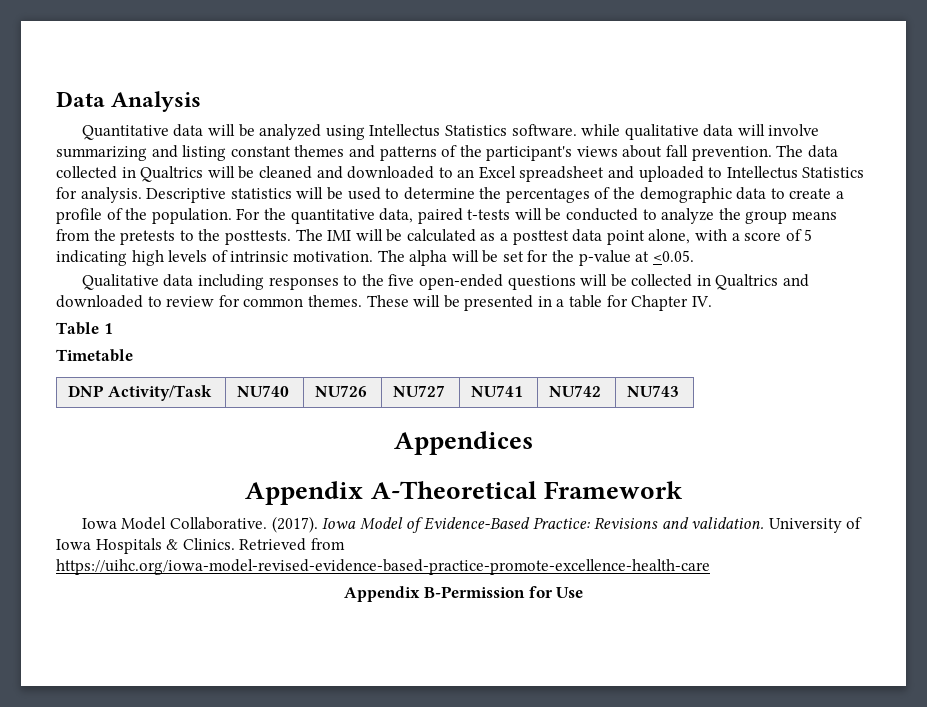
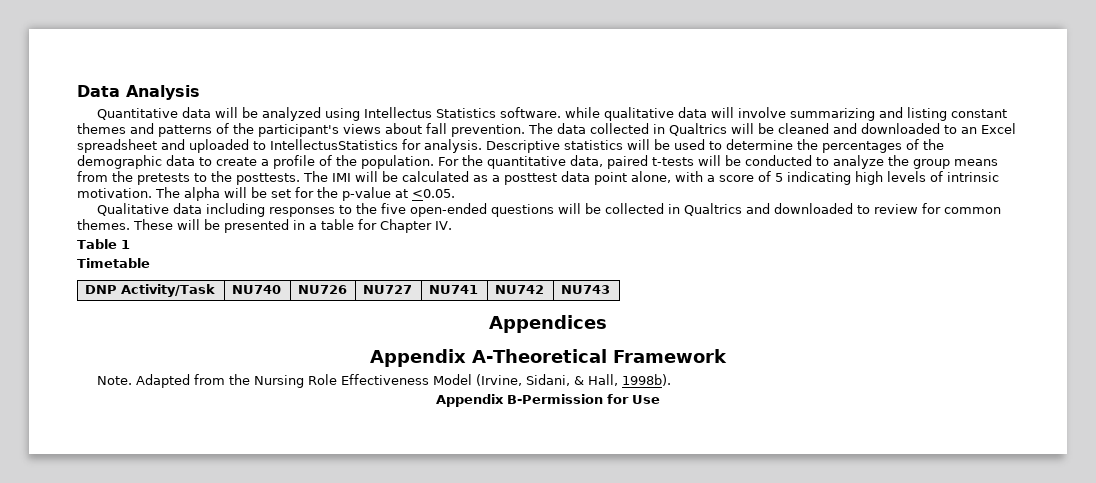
[726,166,865,179] Intellectus Statistics -> [270,139,398,150] IntellectusStatistics
[81,516,863,533] [56,538,345,554] [56,559,710,575] Iowa Model Collaborative. (2017). Iowa Model of Evidence-Based Practice: Revisions and validation. University of Iowa Hospitals & Clinics. Retrieved from https://uihc.org/iowa-model-revised-evidence-based-practice-promote-excellence-health-care -> [96,374,671,388] Note. Adapted from the Nursing Role Effectiveness Model (Irvine, Sidani, & Hall, 1998b).

